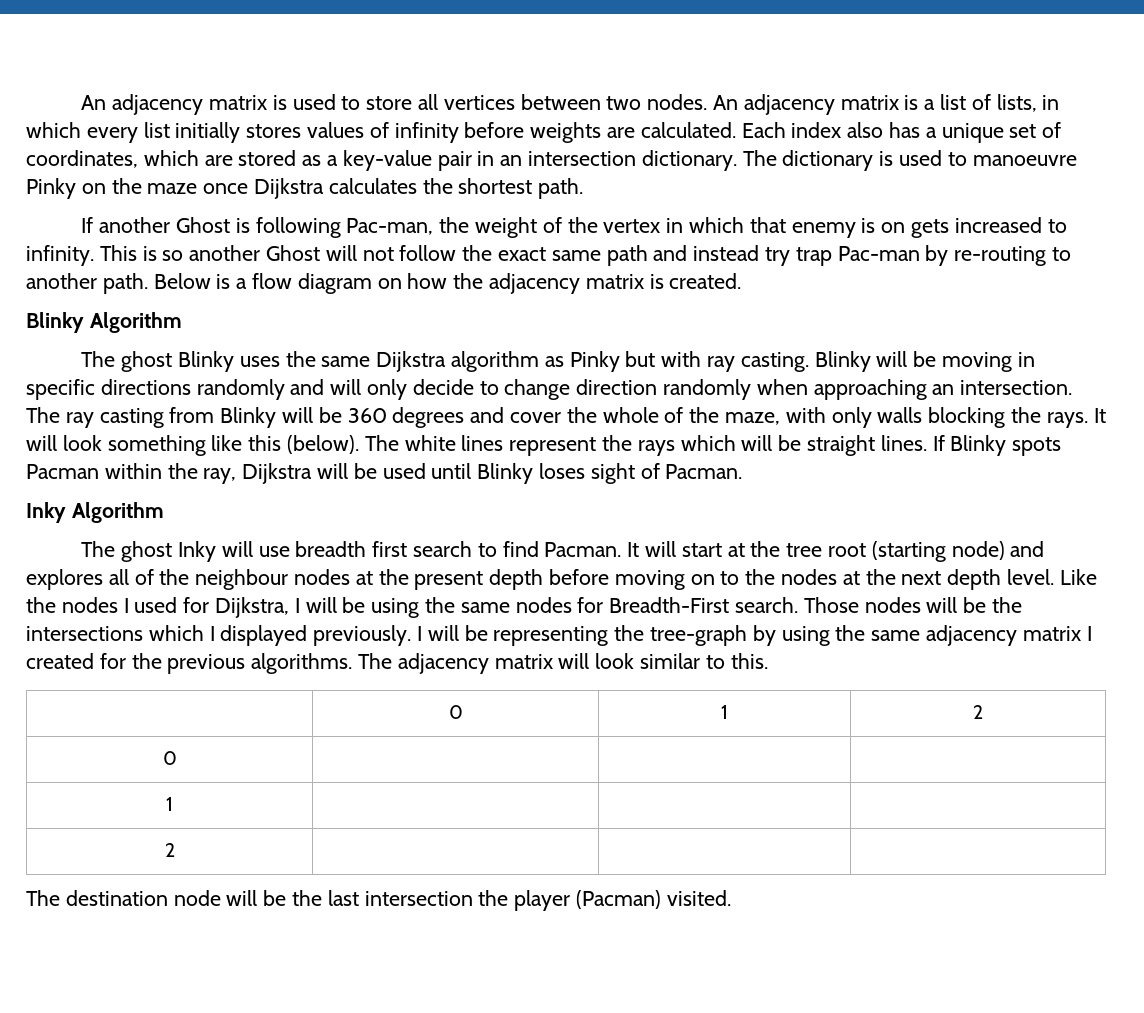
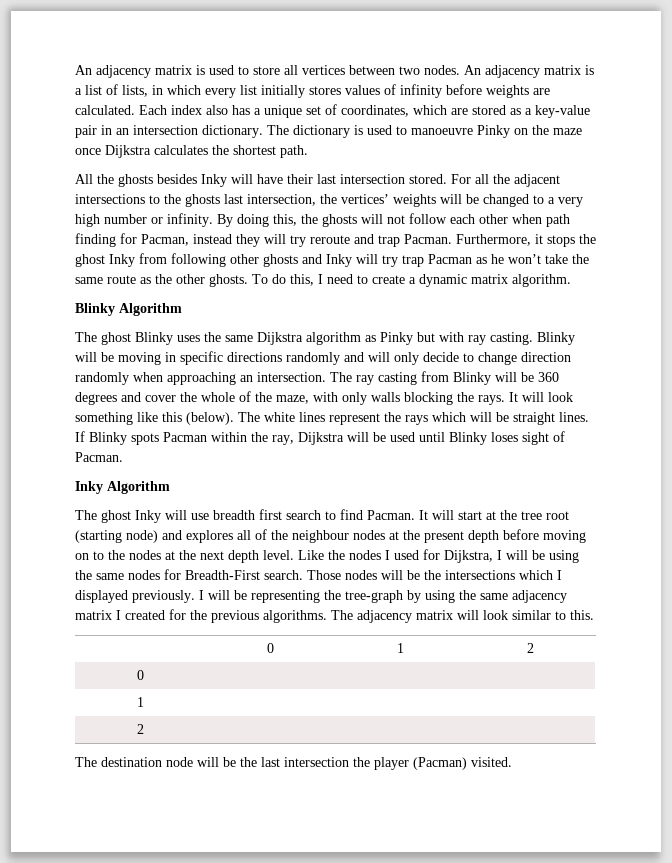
[81,217,1067,238] [26,245,1072,266] [26,273,742,294] If another Ghost is following Pac-man, the weight of the vertex in which that enemy is on gets increased to infinity. This is so another Ghost will not follow the exact same path and instead try trap Pac-man by re-routing to another path. Below is a flow diagram on how the adjacency matrix is created. -> [75,174,560,187] [75,194,583,207] [75,213,570,227] [75,233,596,247] [75,253,589,267] [75,274,571,287] All the ghosts besides Inky will have their last intersection stored. For all the adjacent intersections to the ghosts last intersection, the vertices’ weights will be changed to a very high number or infinity. By doing this, the ghosts will not follow each other when path finding for Pacman, instead they will try reroute and trap Pacman. Furthermore, it stops the ghost Inky from following other ghosts and Inky will try trap Pacman as he won’t take the same route as the other ghosts. To do this, I need to create a dynamic matrix algorithm.

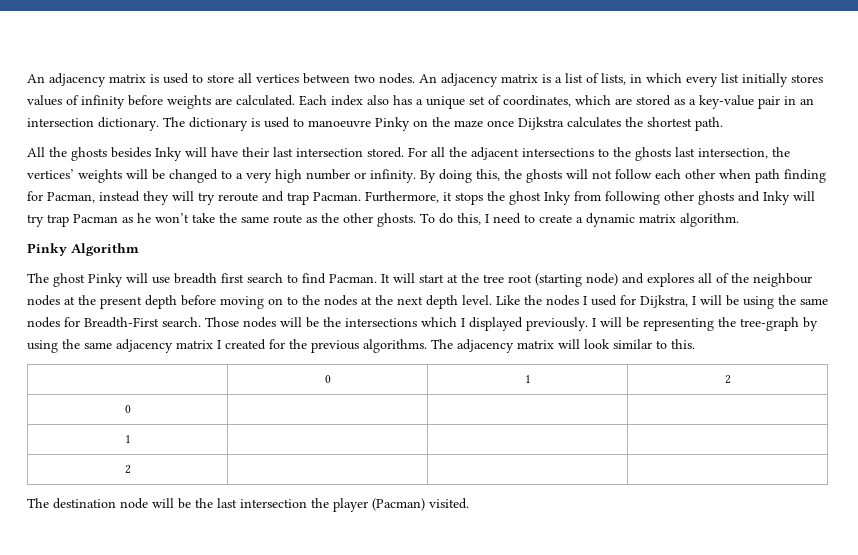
[75,303,182,316] [75,332,575,345] [75,351,571,365] [75,371,559,385] [75,391,573,405] [75,412,589,425] [75,431,565,445] [75,452,123,462] [75,481,170,494] [75,510,161,523] Blinky Algorithm // The ghost Blinky uses the same Dijkstra algorithm as Pinky but with ray casting. Blinky will be moving in specific directions randomly and will only decide to change direction randomly when approaching an intersection. The ray casting from Blinky will be 360 degrees and cover the whole of the maze, with only walls blocking the rays. It will look something like this (below). The white lines represent the rays which will be straight lines. If Blinky spots Pacman within the ray, Dijkstra will be used until Blinky loses sight of Pacman. // Inky Algorithm // The ghost Inky -> [27,243,139,256] [27,273,123,287] Pinky Algorithm // The ghost Pinky

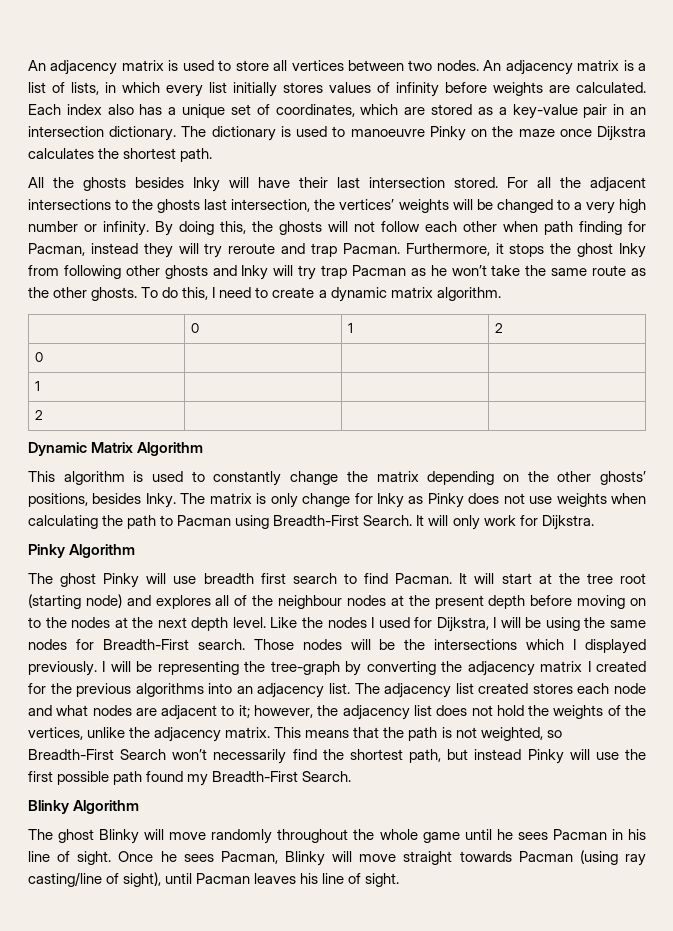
(739, 220) none -> [191,323,200,333] [348,323,354,333] [495,323,504,333] [35,352,44,362] [35,381,41,391] [35,410,44,420] [28,442,204,456] [28,471,646,486] [28,493,646,508] [28,515,594,530] // | 0 | 1 | 2 // 0 | | | // 1 | | | // 2 | | | // Dynamic Matrix Algorithm // This algorithm is used to constantly change the matrix depending on the other ghosts’ positions, besides Inky. The matrix is only change for Inky as Pinky does not use weights when calculating the path to Pacman using Breadth-First Search. It will only work for Dijkstra.
[27,339,112,353] using the same -> [366,661,463,675] converting the
[363,339,695,353] [324,375,331,383] [524,375,531,383] [724,375,731,384] [124,405,131,413] [124,435,131,443] [124,465,131,474] [27,498,469,512] algorithms. The adjacency matrix will look similar to this. // | 0 | 1 | 2 // 0 | | | // 1 | | | // 2 | | | // The destination node will be the last intersection the player (Pacman) visited. -> [135,683,646,698] [28,705,646,720] [28,727,562,742] [28,749,646,764] [28,771,352,786] [28,800,140,814] [28,829,647,844] [28,850,647,866] [28,872,400,887] algorithms into an adjacency list. The adjacency list created stores each node and what nodes are adjacent to it; however, the adjacency list does not hold the weights of the vertices, unlike the adjacency matrix. This means that the path is not weighted, so Breadth-First Search won’t necessarily find the shortest path, but instead Pinky will use the first possible path found my Breadth-First Search. // Blinky Algorithm // The ghost Blinky will move randomly throughout the whole game until he sees Pacman in his line of sight. Once he sees Pacman, Blinky will move straight towards Pacman (using ray casting/line of sight), until Pacman leaves his line of sight.

